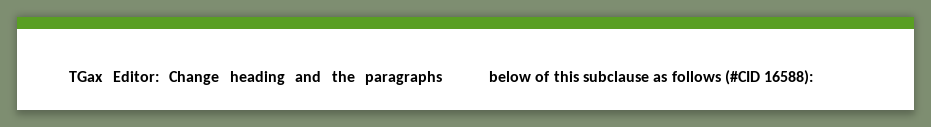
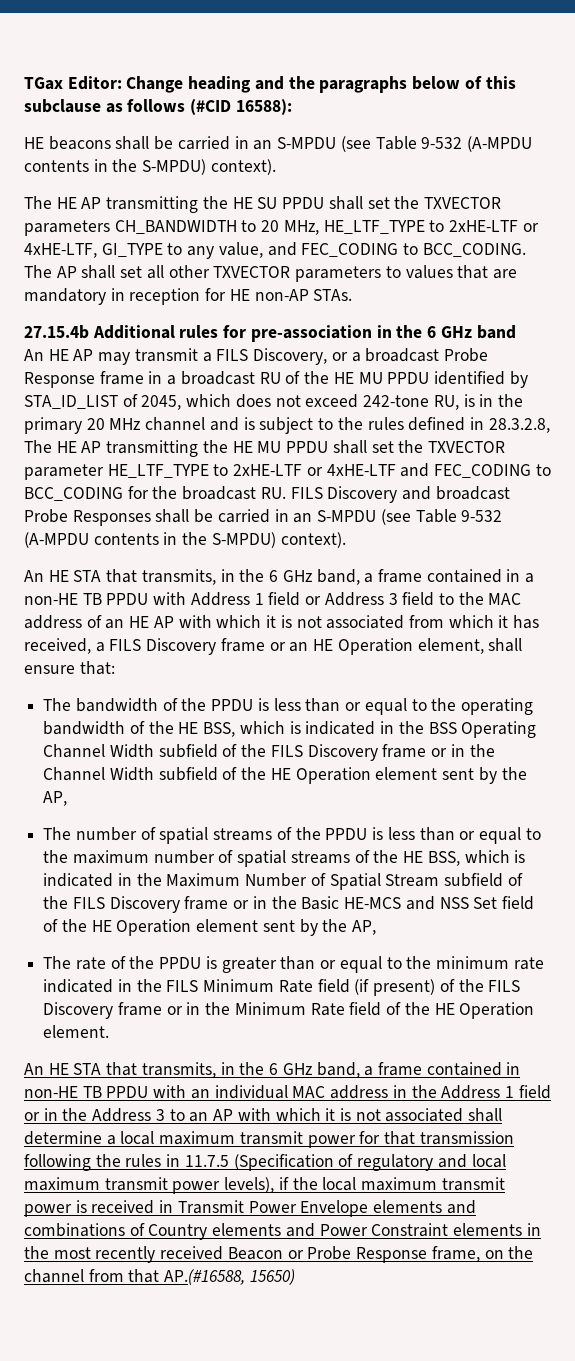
(814, 77) none -> [24,136,532,152] [24,159,276,175] [24,196,501,213] [24,220,539,236] [24,242,526,259] [24,265,517,282] [24,288,353,305] [24,325,516,342] [24,348,488,365] [24,371,528,388] [24,394,523,410] [24,417,550,434] [24,440,505,457] [24,463,551,480] [24,486,510,503] [24,509,503,526] [24,532,346,548] [24,569,535,585] [24,592,522,606] [24,615,540,629] [24,638,523,655] [24,661,115,675] [43,698,533,715] [43,721,537,738] [43,744,495,761] [43,767,527,784] [43,791,68,806] [43,827,541,844] [43,850,526,867] [43,873,523,890] [43,896,534,913] [43,919,377,936] [43,956,544,973] [43,979,521,996] [43,1002,535,1019] [43,1025,110,1038] [24,1062,521,1078] [24,1085,551,1099] [24,1108,503,1122] [24,1131,514,1148] [24,1154,506,1171] [24,1177,505,1194] [24,1200,476,1217] [24,1223,541,1240] [24,1246,534,1263] [24,1269,295,1285] // HE beacons shall be carried in an S-MPDU (see Table 9-532 (A-MPDU contents in the S-MPDU) context). // The HE AP transmitting the HE SU PPDU shall set the TXVECTOR parameters CH_BANDWIDTH to 20 MHz, HE_LTF_TYPE to 2xHE-LTF or 4xHE-LTF, GI_TYPE to any value, and FEC_CODING to BCC_CODING. The AP shall set all other TXVECTOR parameters to values that are mandatory in reception for HE non-AP STAs. // 27.15.4b Additional rules for pre-association in the 6 GHz band // An HE AP may transmit a FILS Discovery, or a broadcast Probe Response frame in a broadcast RU of the HE MU PPDU identified by STA_ID_LIST of 2045, which does not exceed 242-tone RU, is in the primary 20 MHz channel and is subject to the rules defined in 28.3.2.8, The HE AP transmitting the HE MU PPDU shall set the TXVECTOR parameter HE_LTF_TYPE to 2xHE-LTF or 4xHE-LTF and FEC_CODING to BCC_CODING for the broadcast RU. FILS Discovery and broadcast Probe Responses shall be carried in an S-MPDU (see Table 9-532 (A-MPDU contents in the S-MPDU) context). // An HE STA that transmits, in the 6 GHz band, a frame contained in a non-HE TB PPDU with Address 1 field or Address 3 field to the MAC address of an HE AP with which it is not associated from which it has received, a FILS Discovery frame or an HE Operation element, shall ensure that: // The bandwidth of the PPDU is less than or equal to the operating bandwidth of the HE BSS, which is indicated in the BSS Operating Channel Width subfield of the FILS Discovery frame or in the Channel Width subfield of the HE Operation element sent by the AP, // The number of spatial streams of the PPDU is less than or equal to the maximum number of spatial streams of the HE BSS, which is indicated in the Maximum Number of Spatial Stream subfield of the FILS Discovery frame or in the Basic HE-MCS and NSS Set field of the HE Operation element sent by the AP, // The rate of the PPDU is greater than or equal to the minimum rate indicated in the FILS Minimum Rate field (if present) of the FILS Discovery frame or in the Minimum Rate field of the HE Operation element. // An HE STA that transmits, in the 6 GHz band, a frame contained in non-HE TB PPDU with an individual MAC address in the Address 1 field or in the Address 3 to an AP with which it is not associated shall determine a local maximum transmit power for that transmission following the rules in 11.7.5 (Specification of regulatory and local maximum transmit power levels), if the local maximum transmit power is received in Transmit Power Envelope elements and combinations of Country elements and Power Constraint elements in the most recently received Beacon or Probe Response frame, on the channel from that AP.(#16588, 15650)

